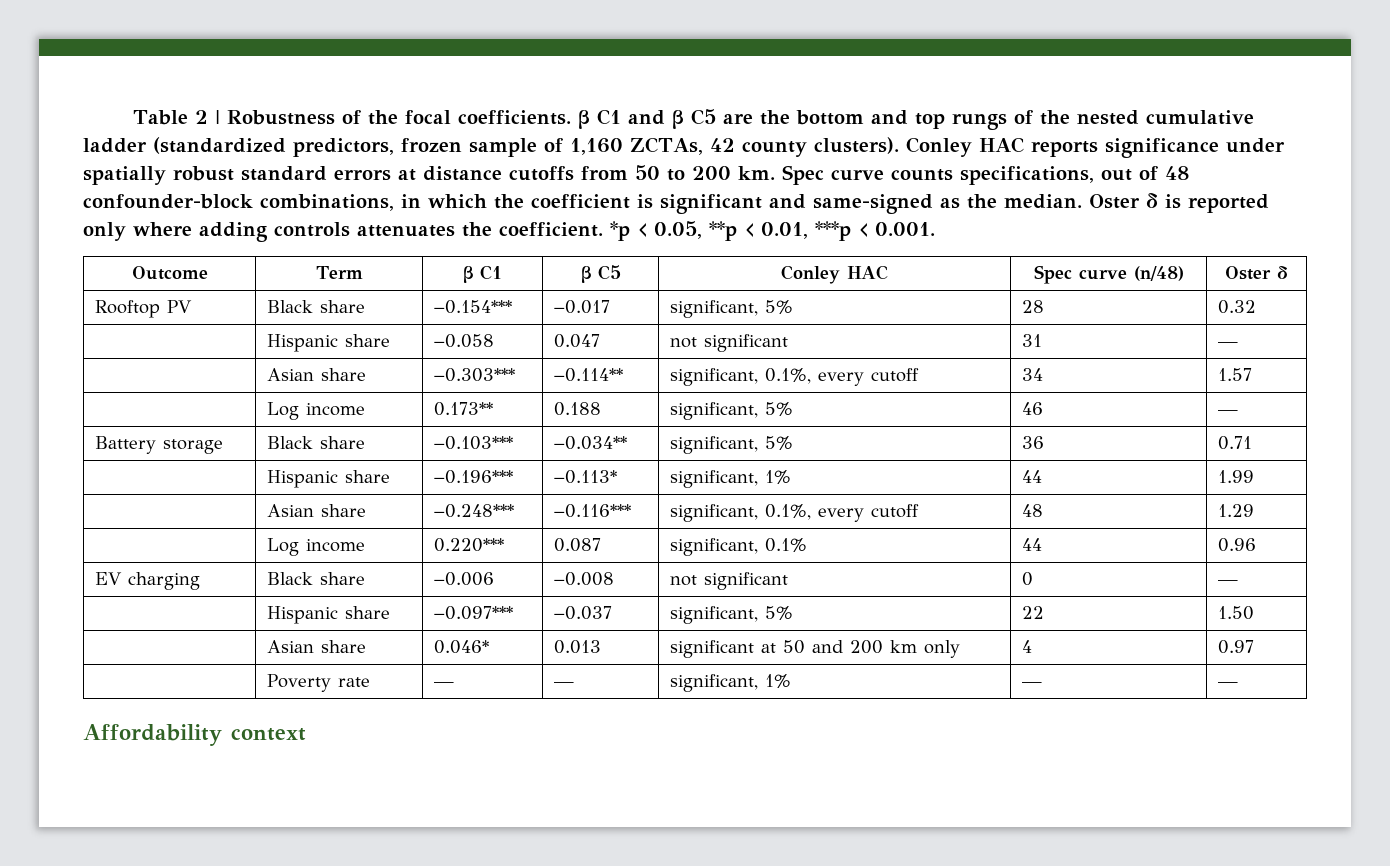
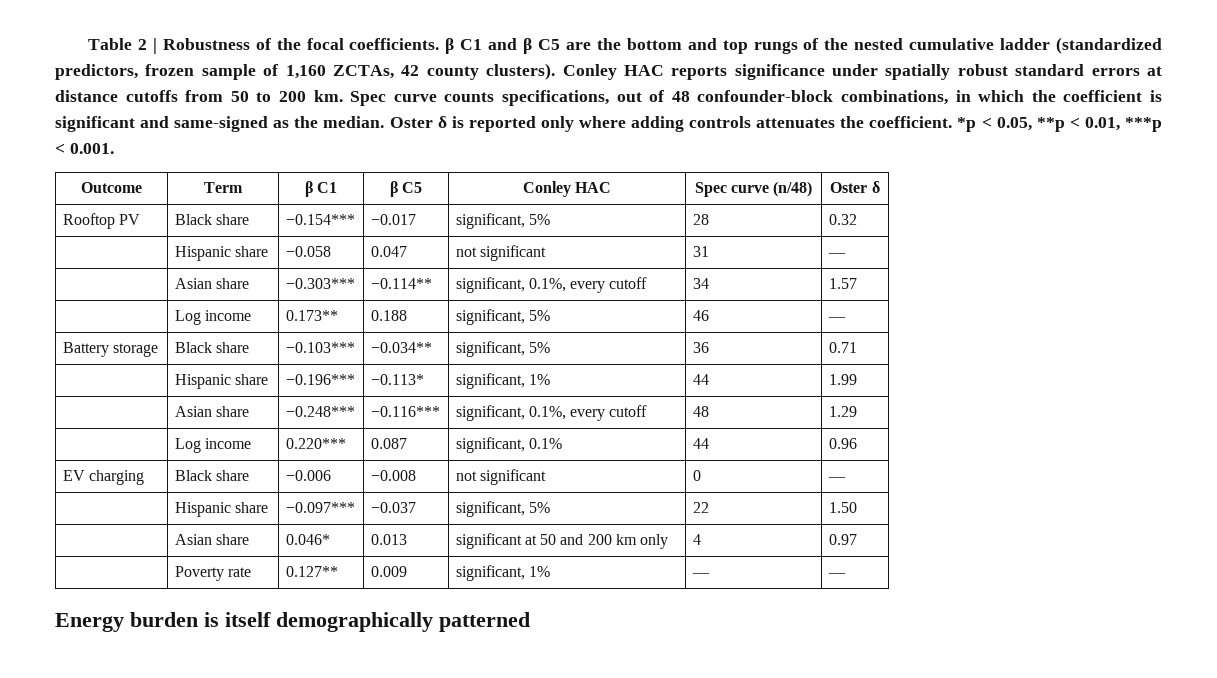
[434,682,455,687] [554,682,575,687] — | — -> [285,566,338,577] [370,566,407,577] 0.127** | 0.009
[83,724,306,746] Affordability context -> [55,612,530,632] Energy burden is itself demographically patterned

